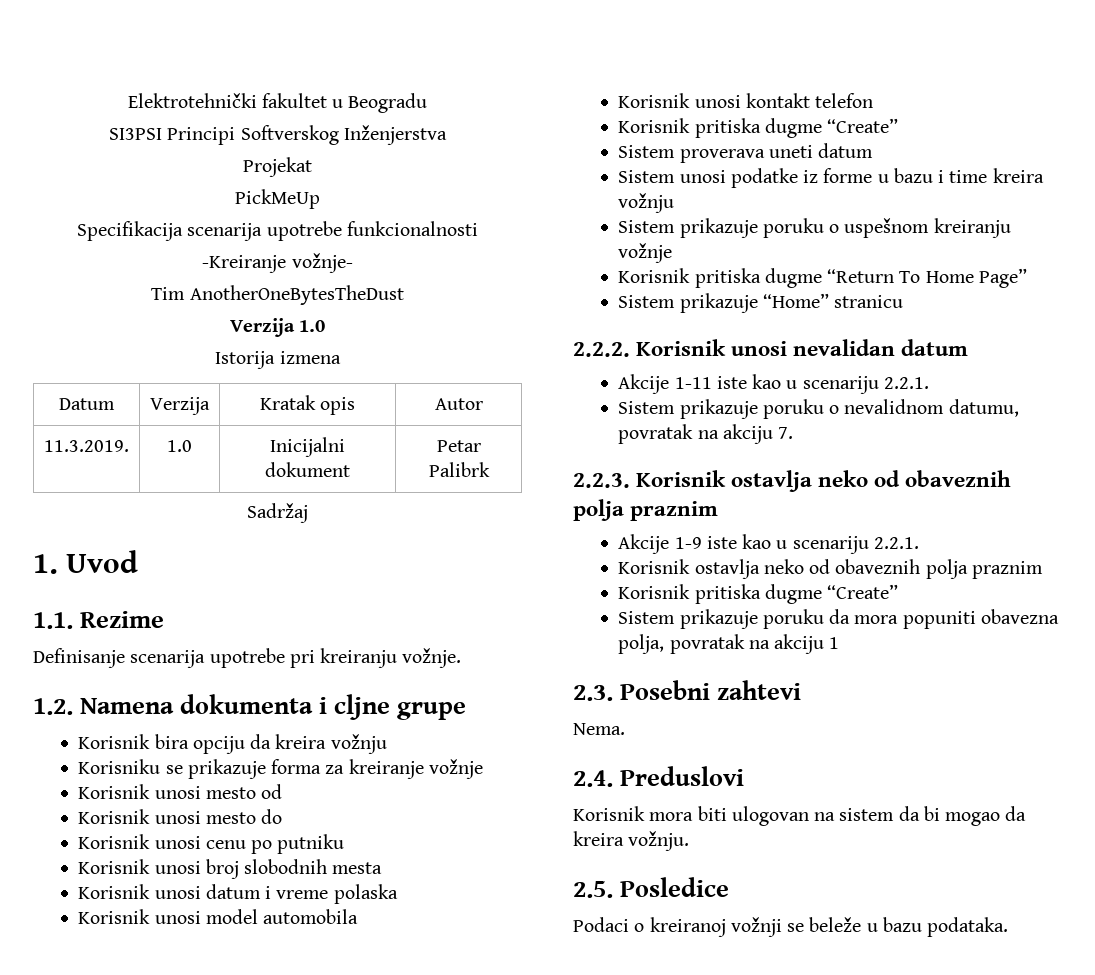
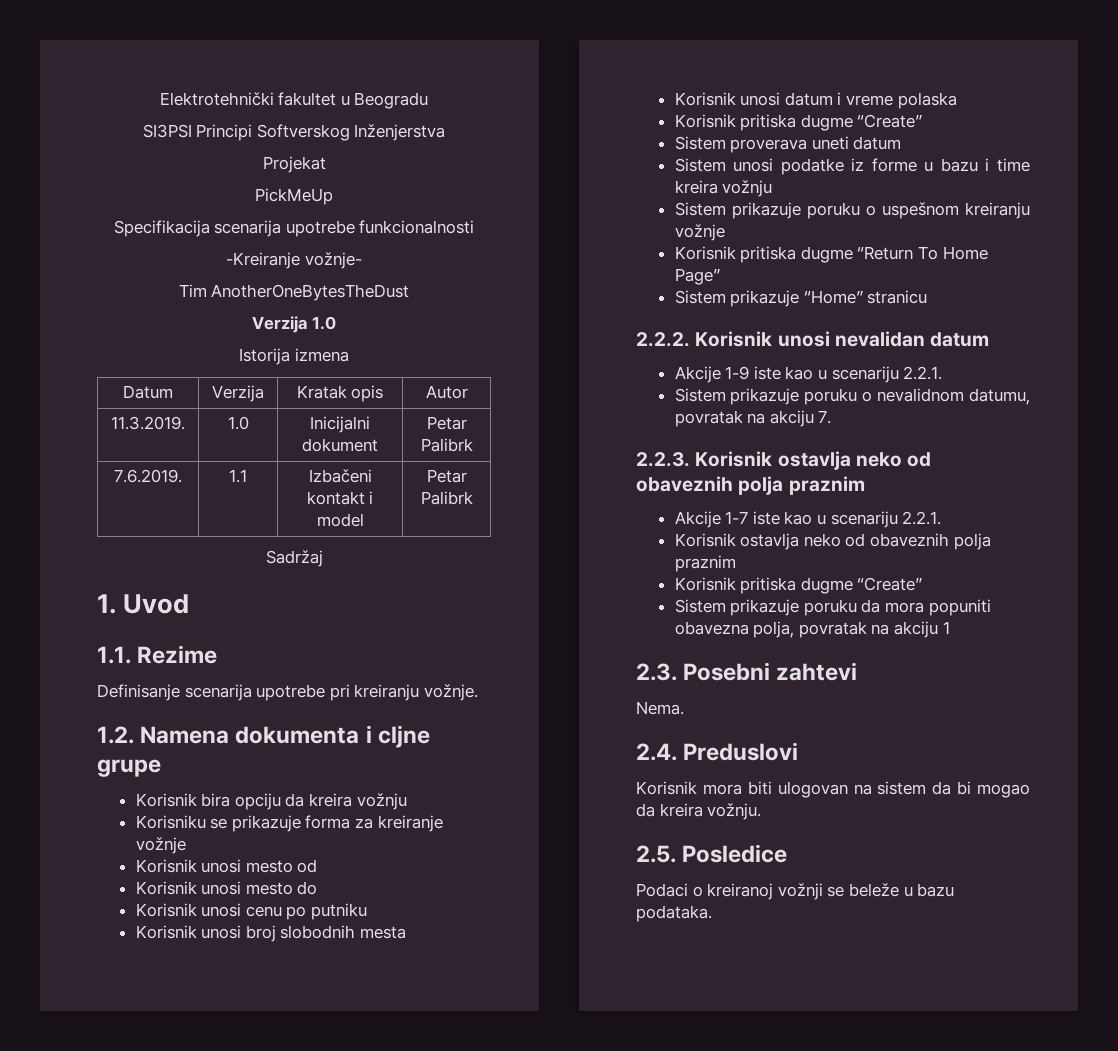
(490, 469) none -> [114,469,182,483] [229,469,247,483] [308,469,372,483] [306,491,374,505] [316,513,364,527] [426,469,467,483] [420,491,473,505] // 7.6.2019. | 1.1 | Izbačeni kontakt i model | Petar Palibrk
[78,909,359,924] [618,93,874,108] // Korisnik unosi model automobila // Korisnik unosi kontakt telefon -> (957, 100) none
[674,377,712,389] 1-11 -> [725,366,750,380] 1-9
[674,537,702,549] 1-9 -> [725,511,749,524] 1-7

